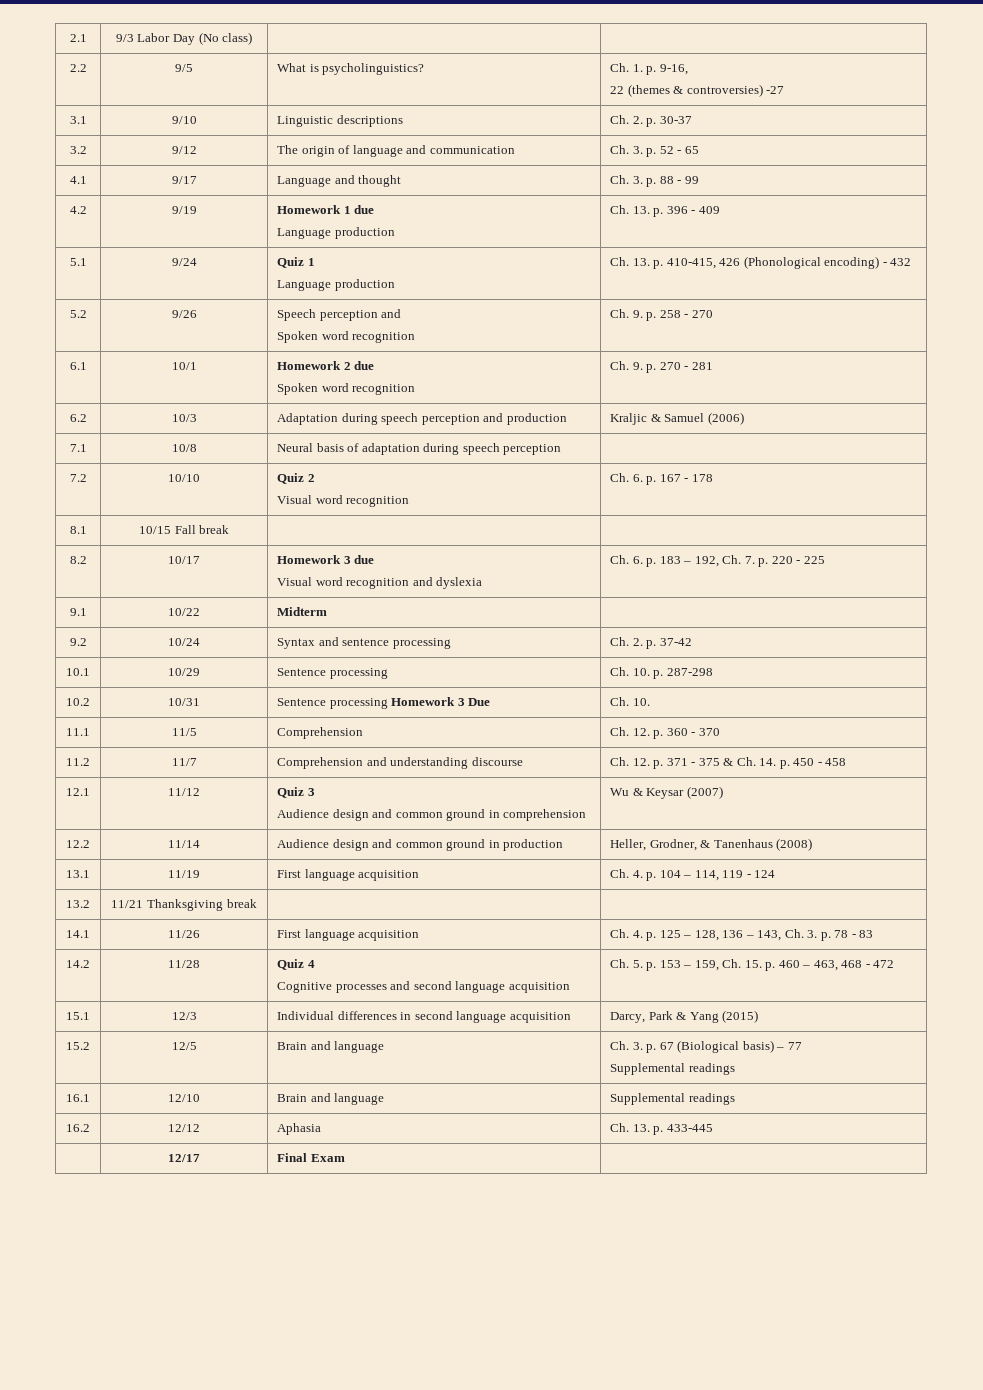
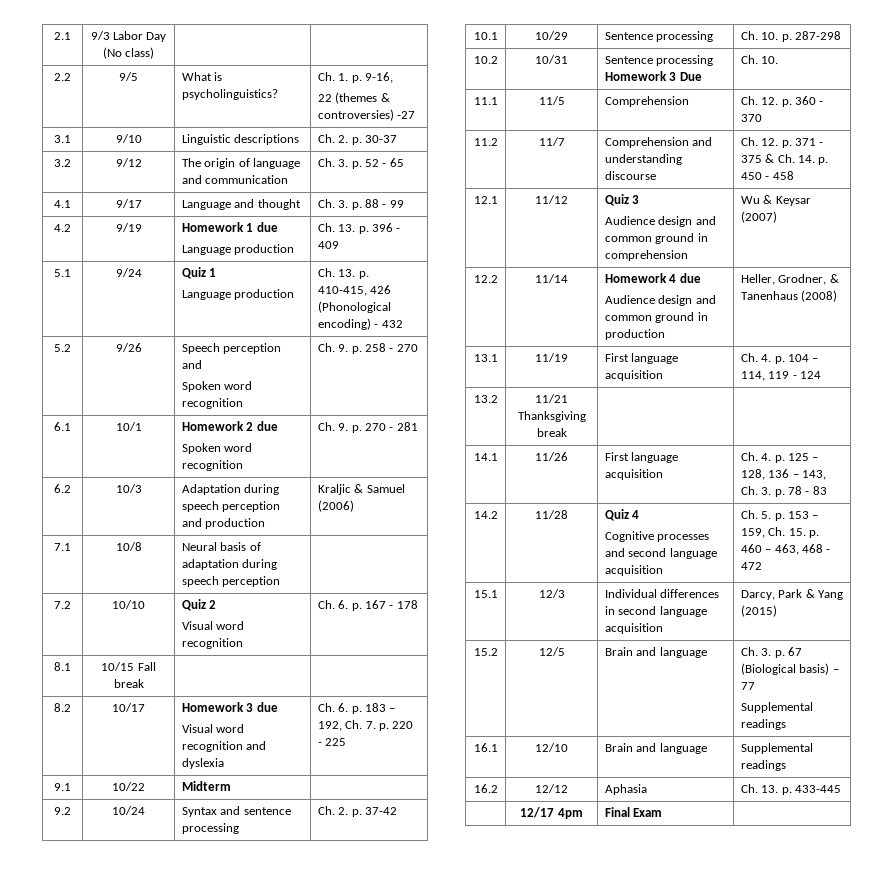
(200, 844) none -> [604,273,701,283] Homework 4 due //
(200, 1158) none -> [557,808,583,819] 4pm

